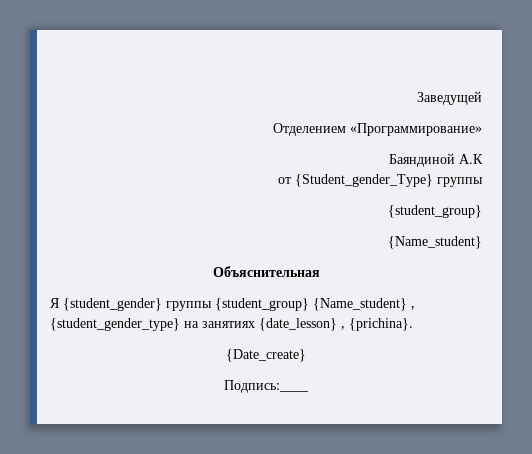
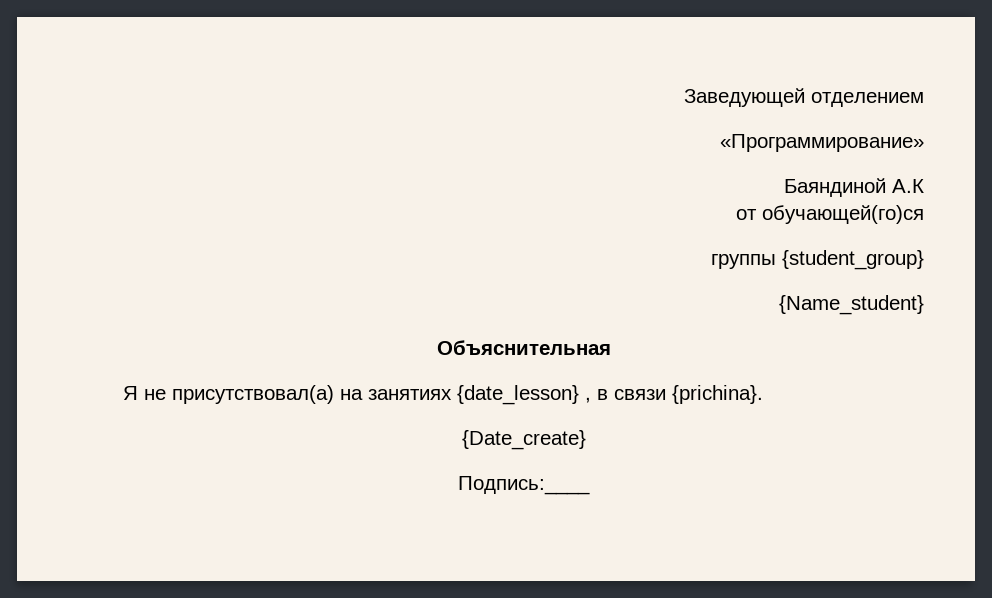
[417,91,482,105] [273,123,346,136] Заведущей // Отделением -> [684,88,924,107] Заведующей отделением //
[295,174,483,187] {Student_gender_Type} группы // -> [762,205,924,224] [711,254,776,269] обучающей(го)ся // группы
[63,298,415,311] [50,318,180,331] {student_gender} группы {student_group} {Name_student} , {student_gender_type} -> [144,385,334,404] не присутствовал(а)
(345, 328) none -> [597,389,666,400] в связи

